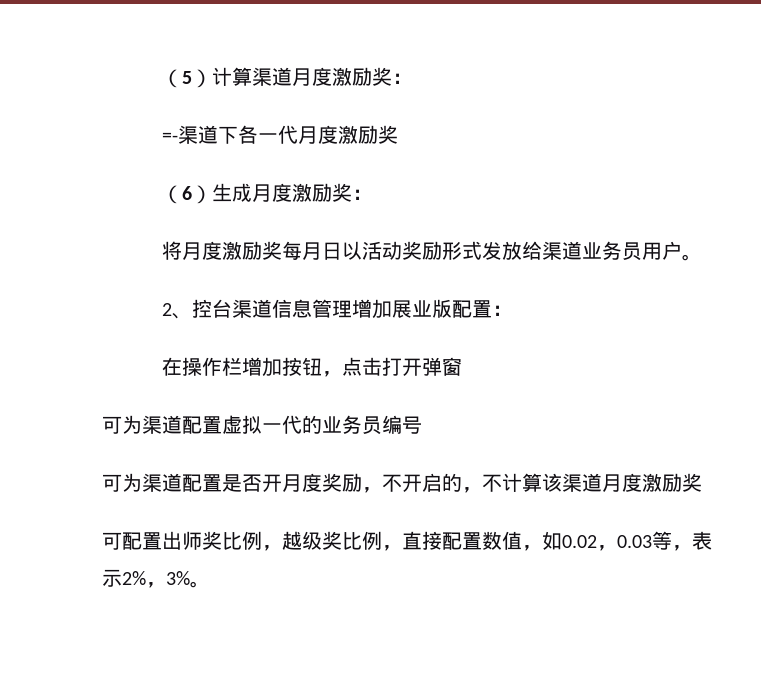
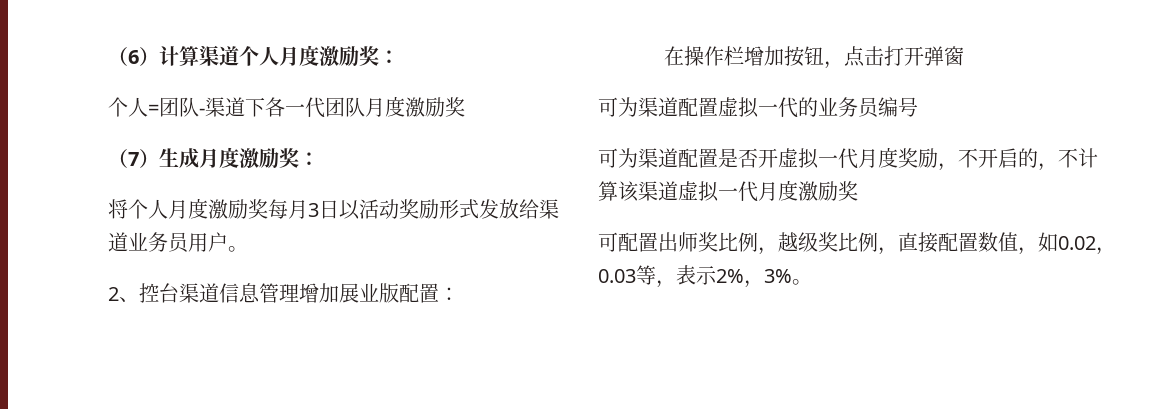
[162,69,193,88] （5 -> [108,47,140,66] （6
[292,67,413,86] [162,132,179,142] 月度激励奖： // =- -> [239,45,400,67] [108,97,206,117] 个人月度激励奖： // 个人=团队-
(299, 134) none -> [325,97,366,117] 团队
[182,186,193,200] 6 -> [128,152,140,166] 7
(183, 250) none -> [128,199,169,219] 个人
(323, 251) none -> [308,203,320,217] 3
(282, 483) none -> [778,148,858,169] 虚拟一代
(602, 482) none -> [678,181,758,202] 虚拟一代

